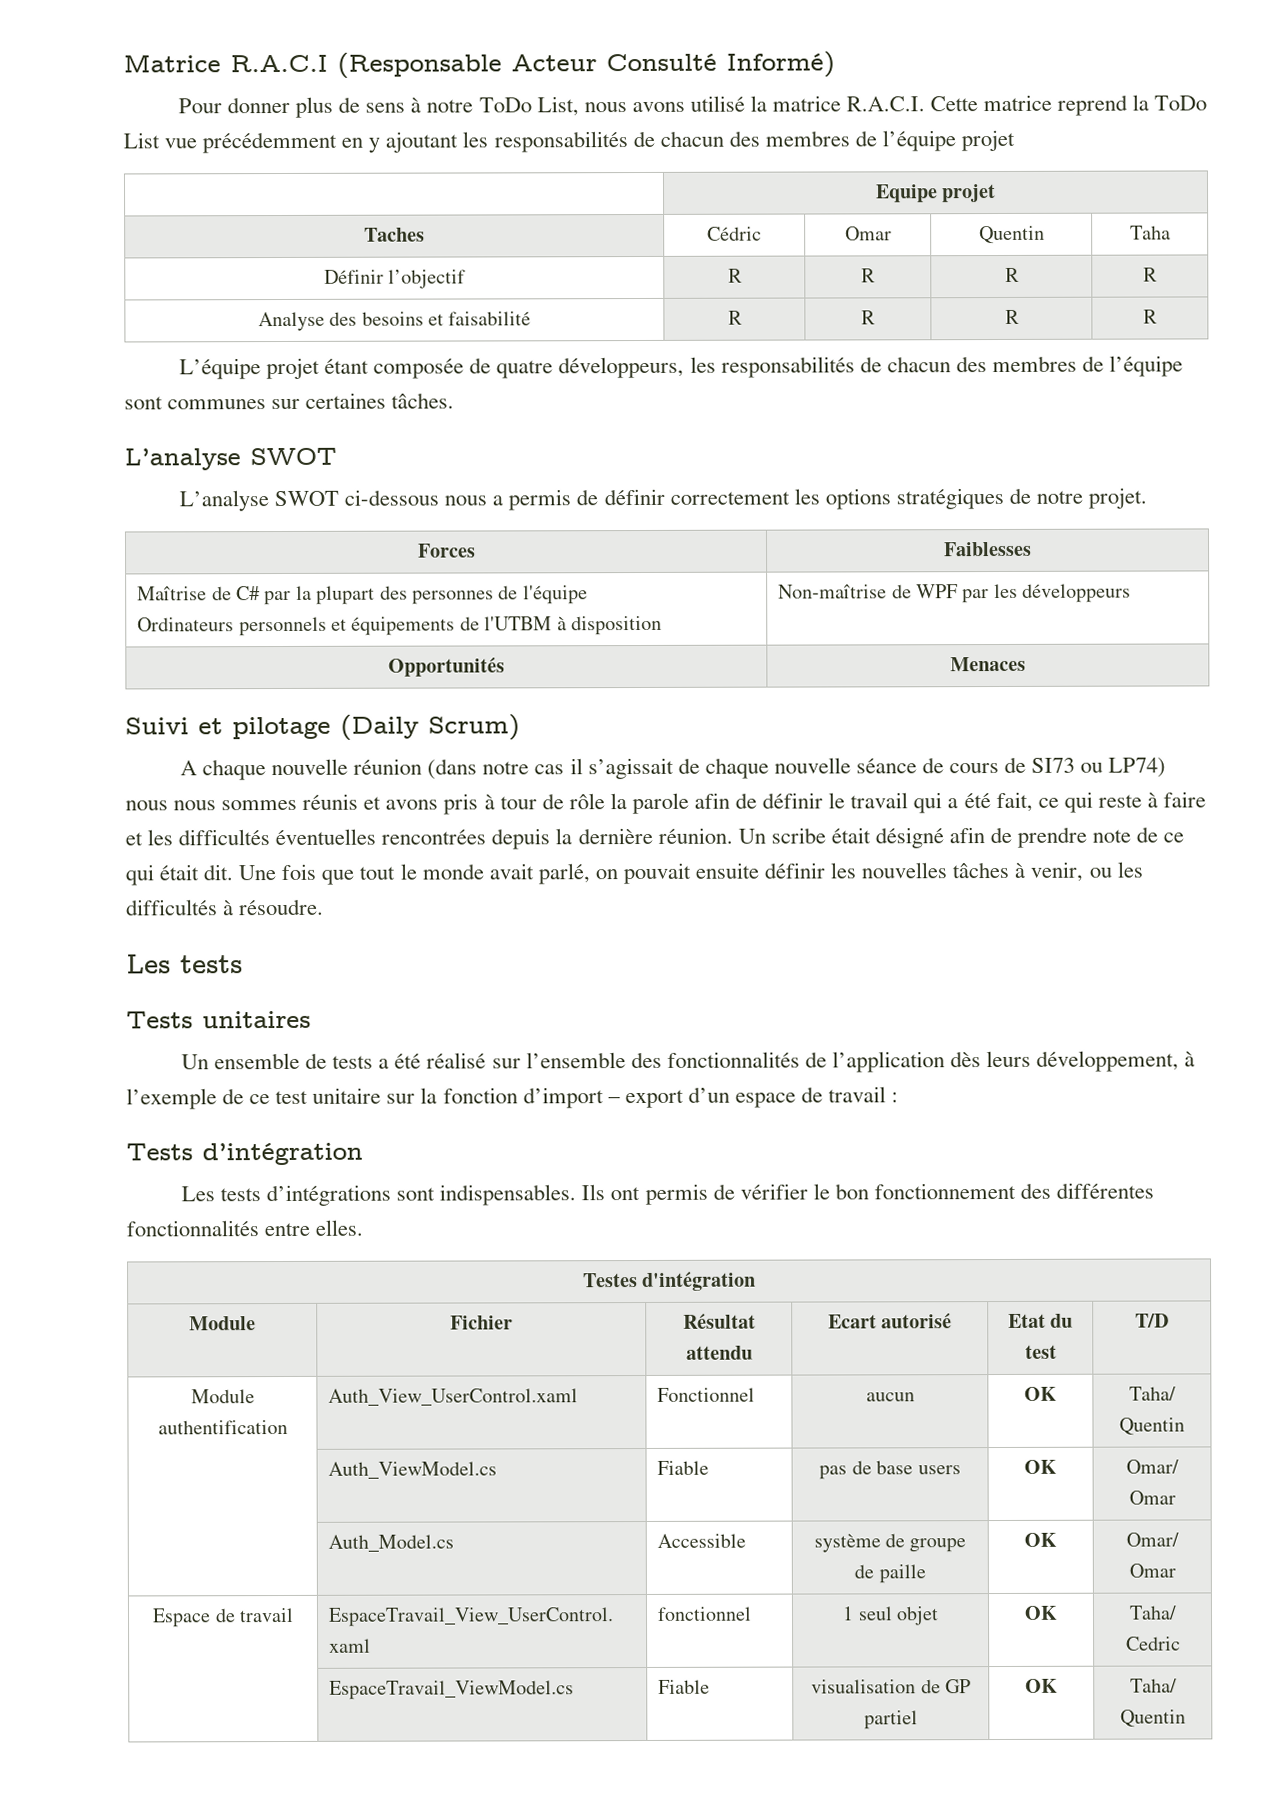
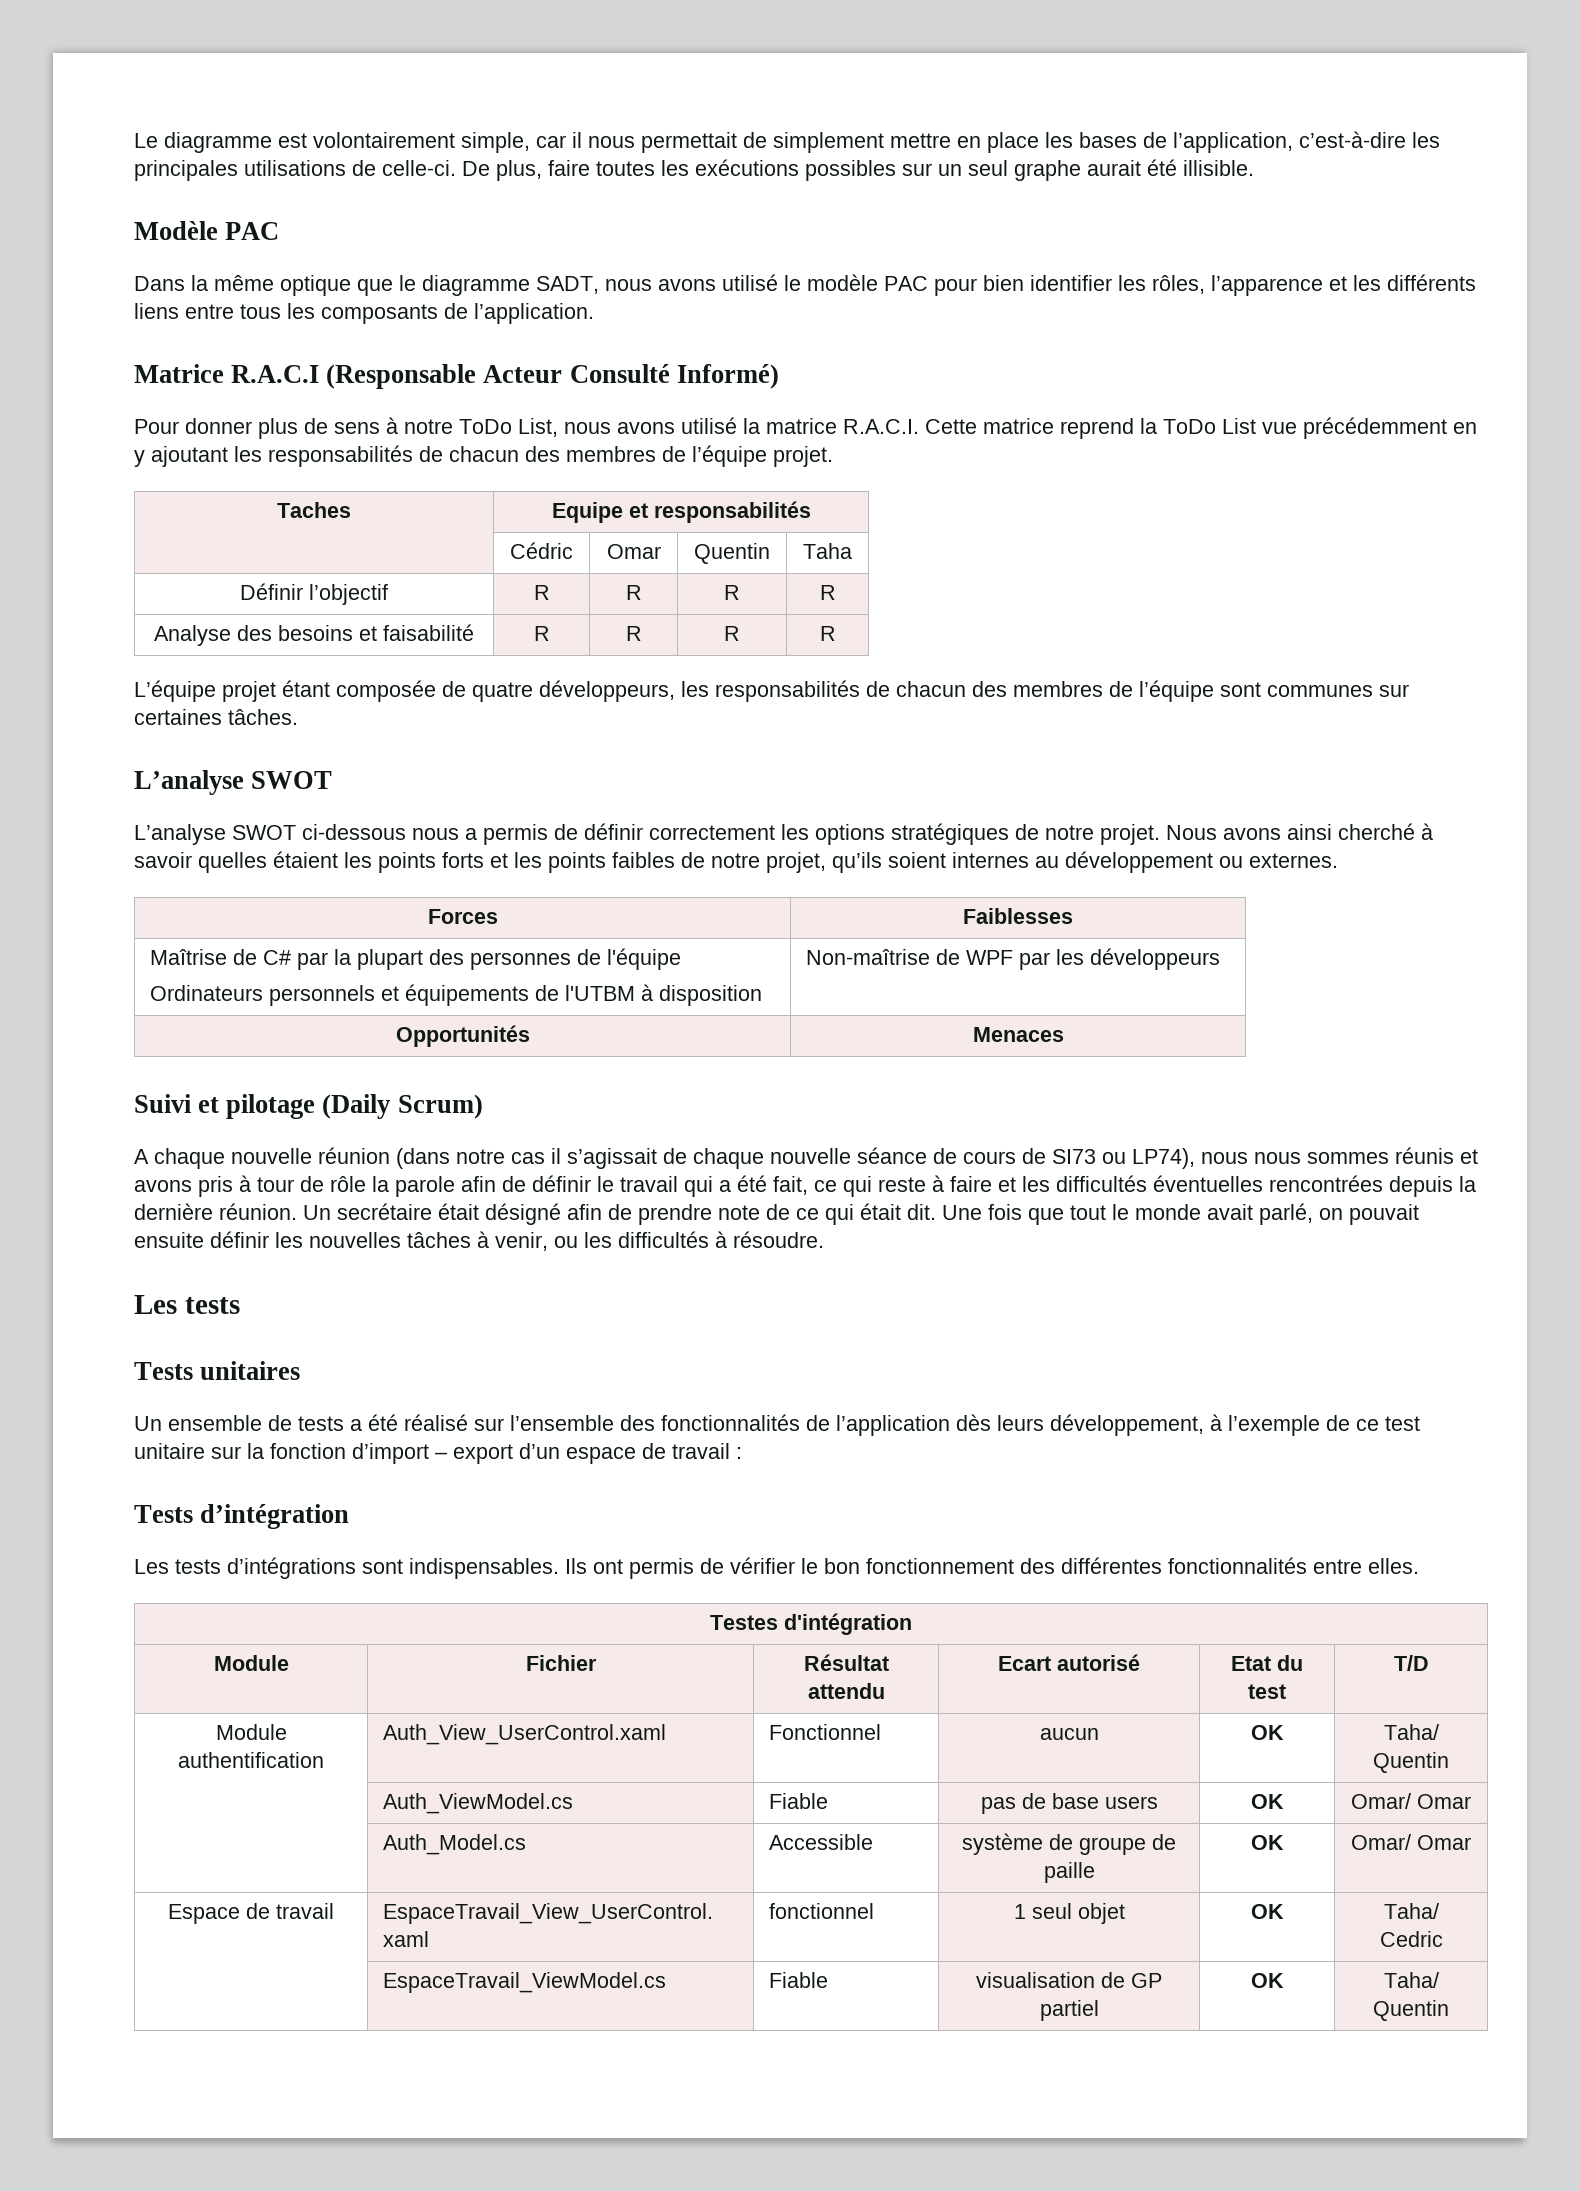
(123, 63) none -> [134,131,1440,153] [134,159,1254,181] [134,221,280,240] [134,274,1476,296] [134,303,594,324] Le diagramme est volontairement simple, car il nous permettait de simplement mettre en place les bases de l’application, c’est-à-dire les principales utilisations de celle-ci. De plus, faire toutes les exécutions possibles sur un seul graphe aurait été illisible. // Modèle PAC // Dans la même optique que le diagramme SADT, nous avons utilisé le modèle PAC pour bien identifier les rôles, l’apparence et les différents liens entre tous les composants de l’application. //
[961,129,1016,152] projet // -> [773,446,833,467] [277,502,351,518] projet. // Taches
[942,184,997,203] [364,227,425,242] projet // Taches -> [628,501,811,523] et responsabilités //
(1148, 498) none -> [1166,823,1433,840] [134,851,1338,873] Nous avons ainsi cherché à savoir quelles étaient les points forts et les points faibles de notre projet, qu’ils soient internes au développement ou externes.
[1108,757,1167,778] LP74) -> [1132,1148,1195,1169] LP74),
[770,827,826,844] scribe -> [337,1203,432,1220] secrétaire

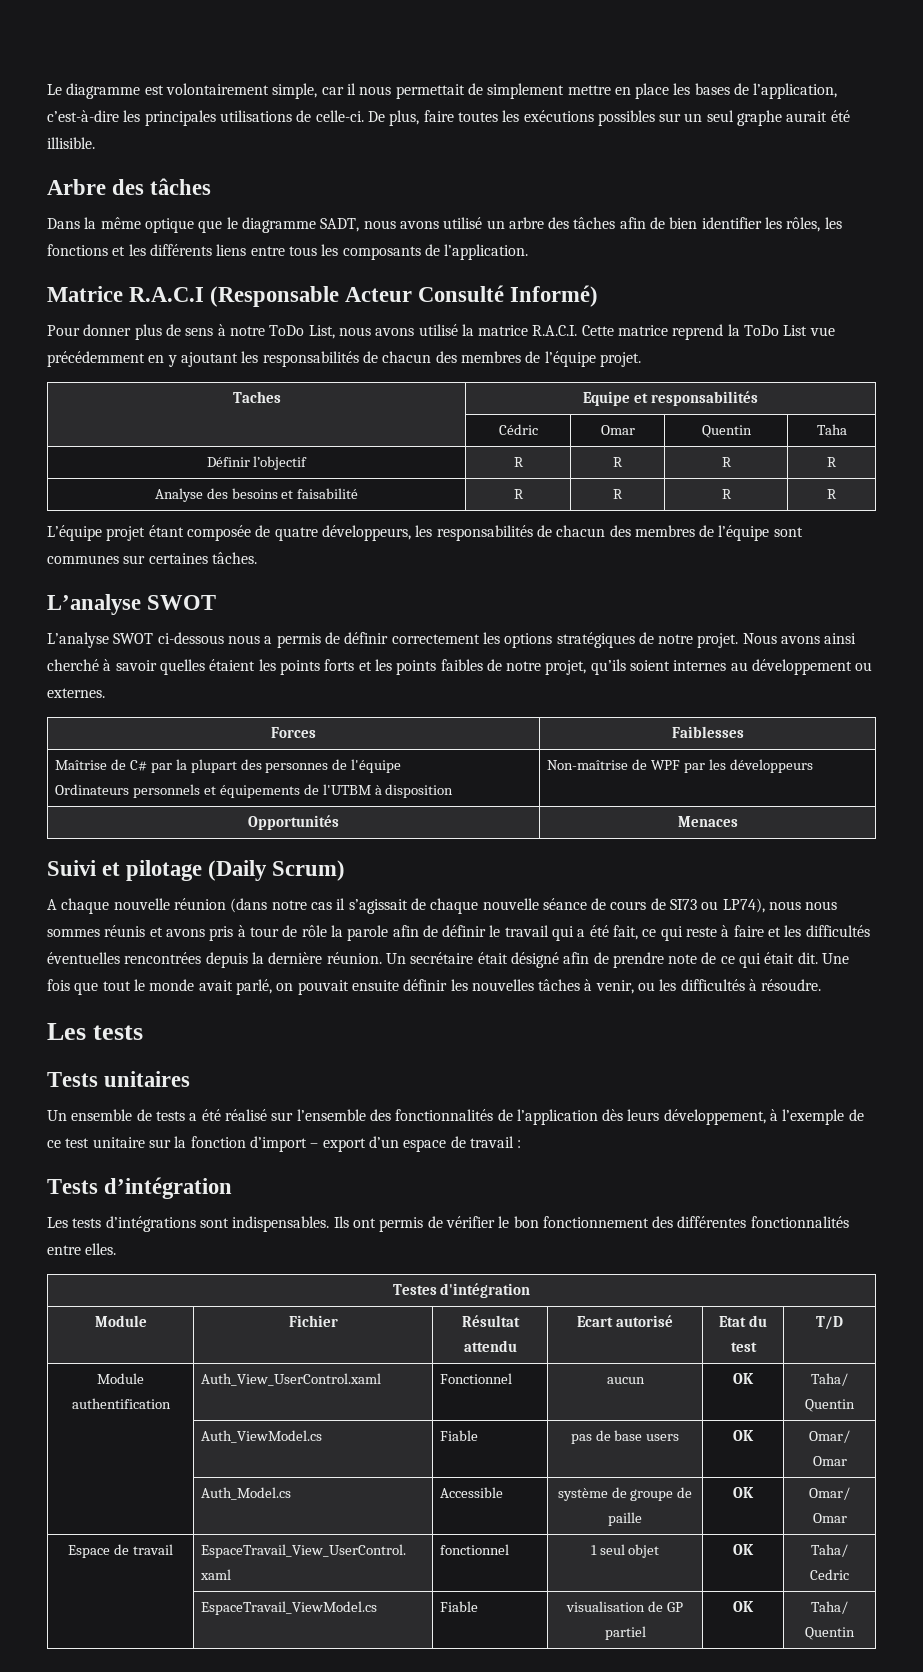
[134,221,280,240] Modèle PAC -> [47,178,212,195] Arbre des tâches
[784,274,977,296] le modèle PAC pour -> [486,217,666,229] un arbre des tâches afin de
[1211,275,1323,296] l’apparence -> [824,217,842,229] [47,244,108,256] les fonctions

